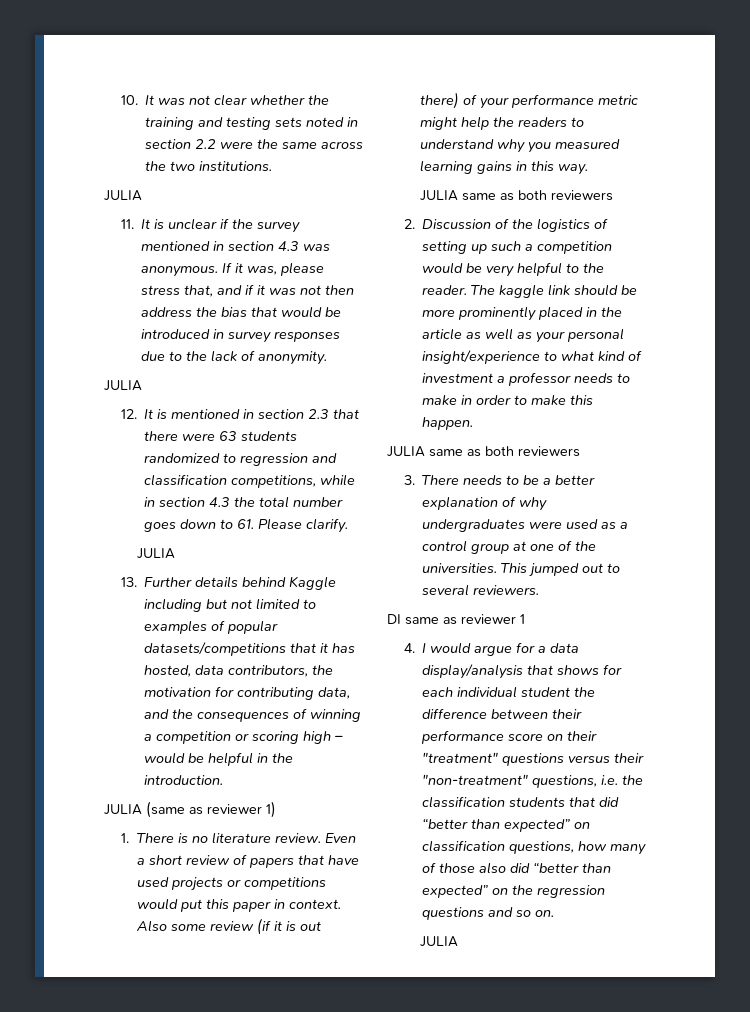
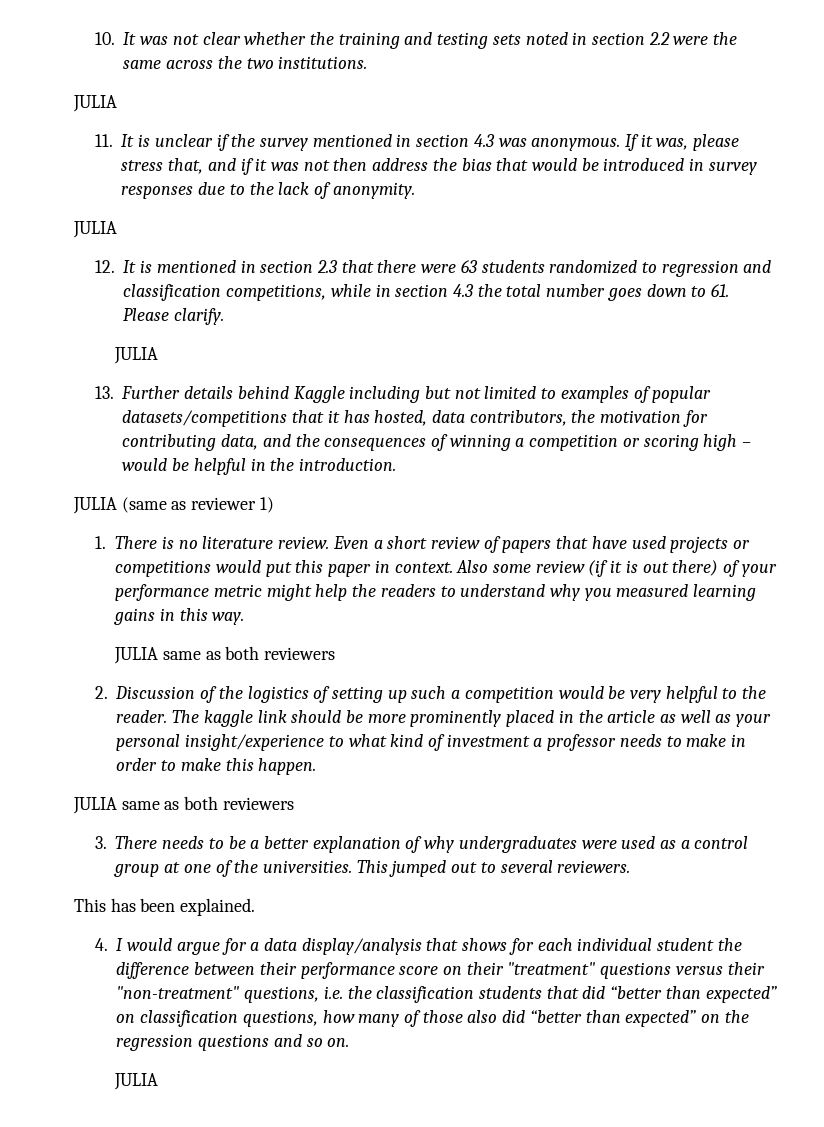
[387,614,525,625] DI same as reviewer 1 -> [74,898,256,916] This has been explained.

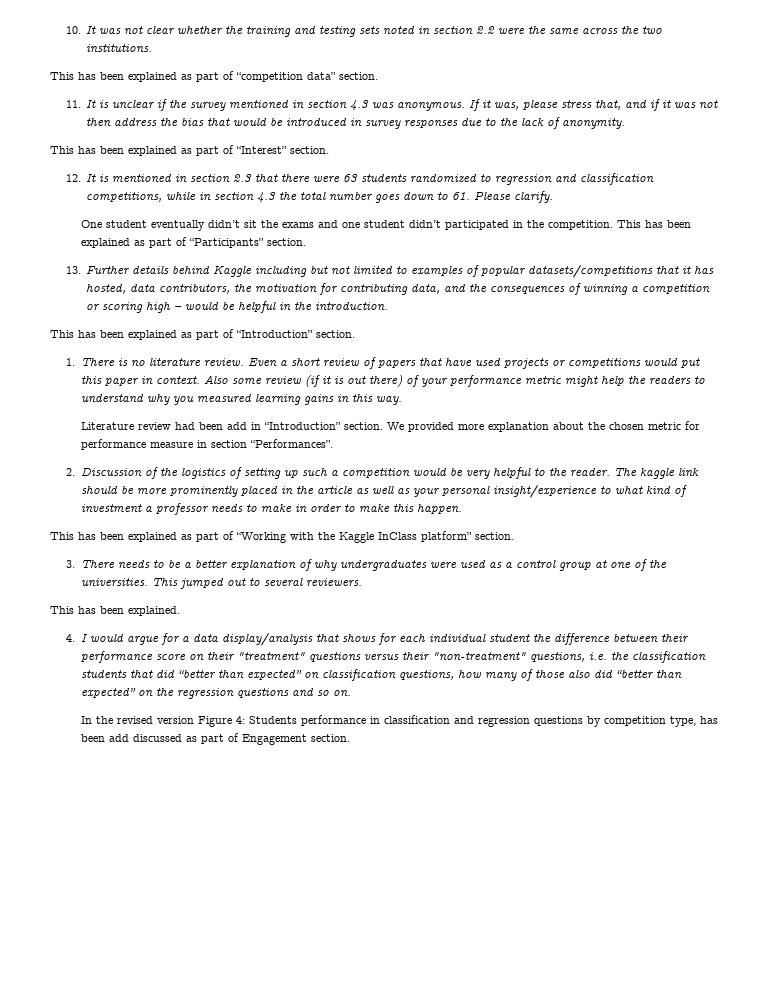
[73,95,117,112] JULIA -> [50,71,378,82] This has been explained as part of “competition data” section.
[73,221,117,238] JULIA -> [50,145,329,156] This has been explained as part of “Interest” section.
[114,347,159,364] JULIA -> [81,220,692,231] [81,237,307,248] One student eventually didn’t sit the exams and one student didn’t participated in the competition. This has been explained as part of “Participants” section.
[73,497,274,514] JULIA (same as reviewer 1) -> [50,329,355,340] This has been explained as part of “Introduction” section.
[114,646,336,664] JULIA same as both reviewers -> [81,421,701,432] [81,439,334,450] Literature review had been add in “Introduction” section. We provided more explanation about the chosen metric for performance measure in section “Performances”.
[73,796,294,814] JULIA same as both reviewers -> [50,531,514,543] This has been explained as part of “Working with the Kaggle InClass platform” section.
[114,1073,159,1090] JULIA -> [81,715,719,727] [81,733,351,745] In the revised version Figure 4: Students performance in classification and regression questions by competition type, has been add discussed as part of Engagement section.

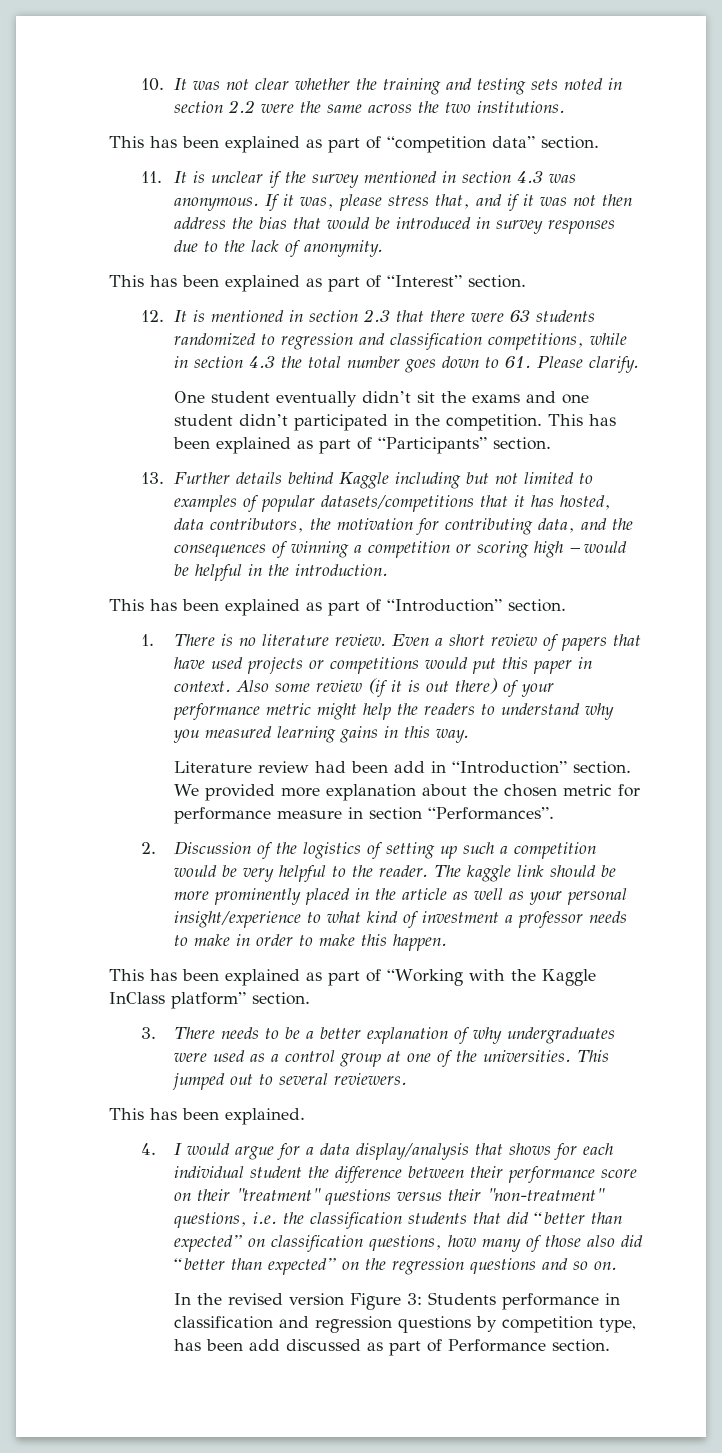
[236,716,246,724] 4: -> [406,1293,422,1305] 3:
[242,734,308,745] Engagement -> [447,1339,546,1352] Performance

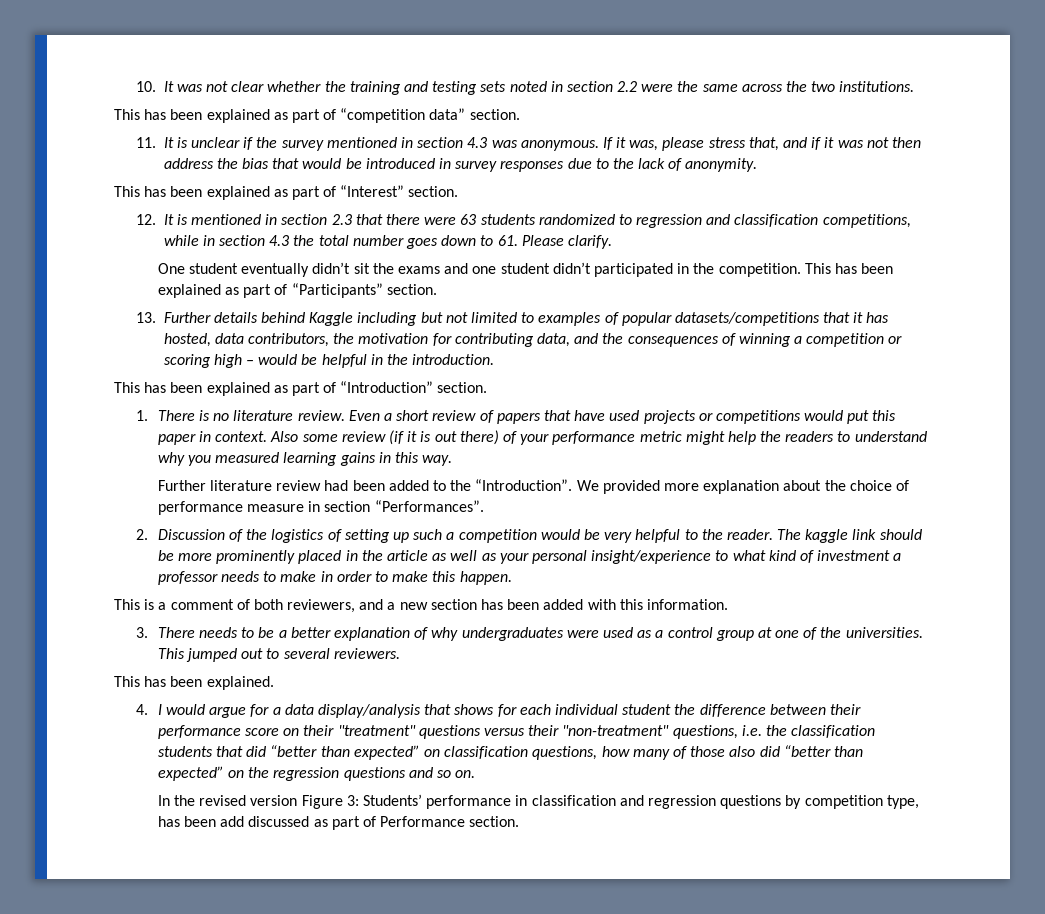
[173,761,252,773] Literature -> [157,480,273,491] Further literature
[393,761,631,774] add in “Introduction” section. -> [388,479,573,491] added to the “Introduction”.
[504,784,641,797] chosen metric for -> [849,480,909,491] choice of
[150,969,596,986] [109,992,310,1009] has been explained as part of “Working with the Kaggle InClass platform” section. -> [144,599,728,613] is a comment of both reviewers, and a new section has been added with this information.
[427,1292,496,1305] Students -> [363,794,423,806] Students’

